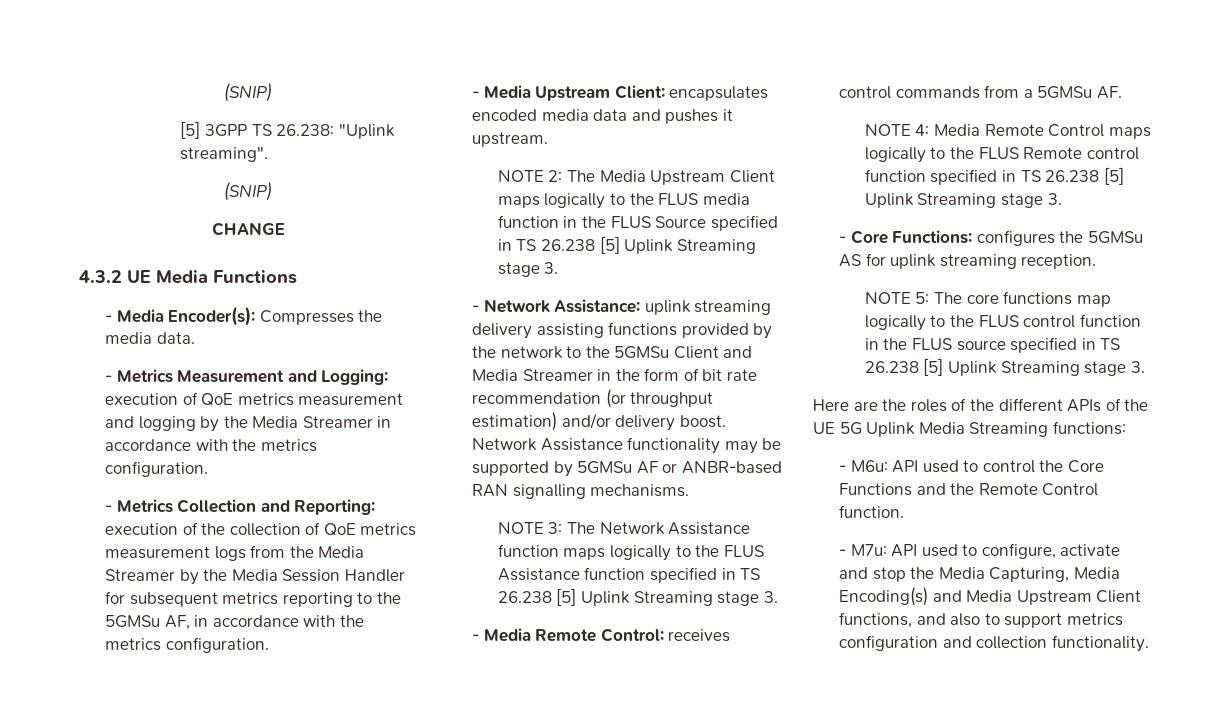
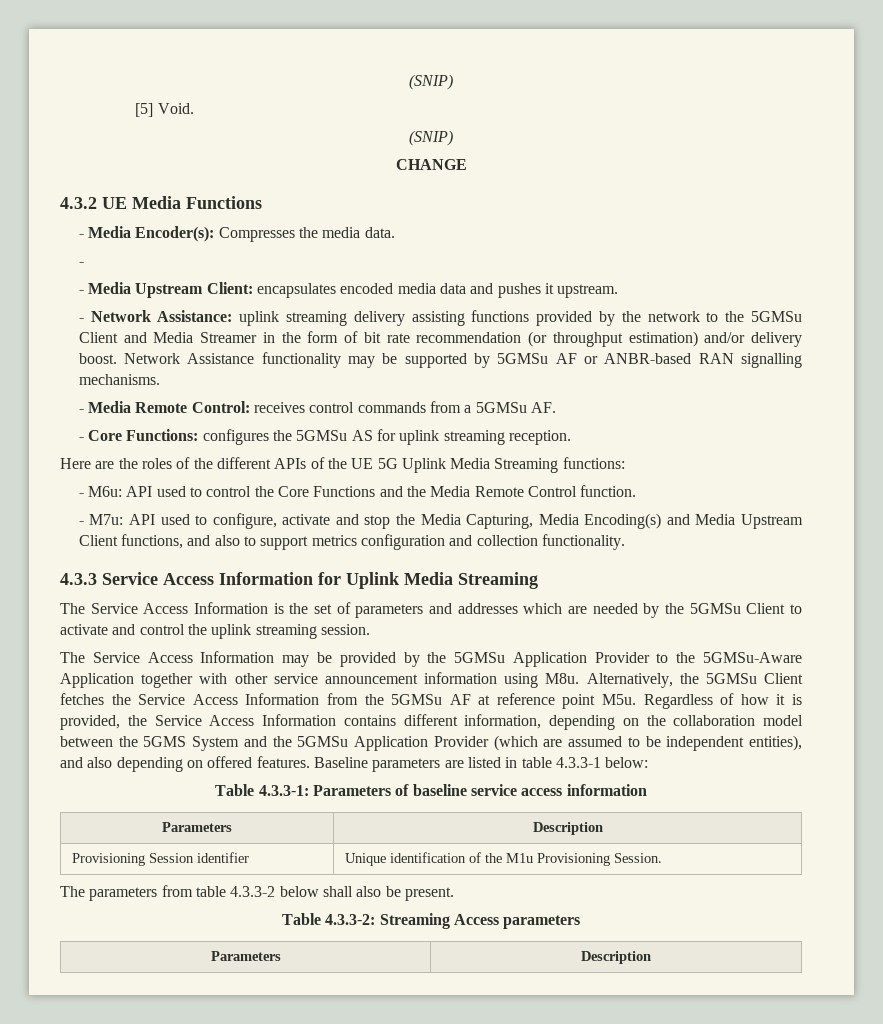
[204,124,395,139] [180,147,269,162] 3GPP TS 26.238: "Uplink streaming". -> [157,103,194,114] Void.
[116,369,389,385] [104,392,404,406] [104,416,392,432] [104,439,317,452] [104,461,208,477] [104,499,376,515] [104,522,417,536] [104,545,365,561] [104,569,405,585] [104,591,401,607] [104,615,364,630] [104,637,269,653] Metrics Measurement and Logging: execution of QoE metrics measurement and logging by the Media Streamer in accordance with the metrics configuration. // - Metrics Collection and Reporting: execution of the collection of QoE metrics measurement logs from the Media Streamer by the Media Session Handler for subsequent metrics reporting to the 5GMSu AF, in accordance with the metrics configuration. -> (84, 264) none
[497,170,775,185] [497,193,750,209] [497,215,778,231] [497,236,756,254] [497,262,559,277] // NOTE 2: The Media Upstream Client maps logically to the FLUS media function in the FLUS Source specified in TS 26.238 [5] Uplink Streaming stage 3. -> (619, 291) none
[497,522,751,535] [497,544,764,561] [497,567,761,583] [497,588,778,606] // NOTE 3: The Network Assistance function maps logically to the FLUS Assistance function specified in TS 26.238 [5] Uplink Streaming stage 3. -> (160, 379) none
[864,124,1151,139] [864,147,1139,163] [864,167,1124,185] [864,193,1062,208] // NOTE 4: Media Remote Control maps logically to the FLUS Remote control function specified in TS 26.238 [5] Uplink Streaming stage 3. -> (557, 407) none
[864,291,1111,307] [864,314,1141,331] [864,337,1121,353] [864,358,1145,376] // NOTE 5: The core functions map logically to the FLUS control function in the FLUS source specified in TS 26.238 [5] Uplink Streaming stage 3. -> (572, 437) none
(975, 489) none -> [430,486,471,497] Media
(1149, 643) none -> [60,572,538,589] [60,602,802,618] [60,624,370,639] [60,651,803,667] [60,672,803,688] [60,693,802,709] [60,714,803,730] [60,735,803,751] [60,756,649,772] [215,784,647,796] [162,822,232,832] [532,822,603,835] [71,852,249,866] [344,852,662,866] [60,885,454,901] [281,913,581,929] [210,951,281,961] [581,951,651,964] // 4.3.3 Service Access Information for Uplink Media Streaming // The Service Access Information is the set of parameters and addresses which are needed by the 5GMSu Client to activate and control the uplink streaming session. // The Service Access Information may be provided by the 5GMSu Application Provider to the 5GMSu-Aware Application together with other service announcement information using M8u. Alternatively, the 5GMSu Client fetches the Service Access Information from the 5GMSu AF at reference point M5u. Regardless of how it is provided, the Service Access Information contains different information, depending on the collaboration model between the 5GMS System and the 5GMSu Application Provider (which are assumed to be independent entities), and also depending on offered features. Baseline parameters are listed in table 4.3.3-1 below: // Table 4.3.3-1: Parameters of baseline service access information // Parameters | Description // Provisioning Session identifier | Unique identification of the M1u Provisioning Session. // The parameters from table 4.3.3-2 below shall also be present. // Table 4.3.3-2: Streaming Access parameters // Parameters | Description

